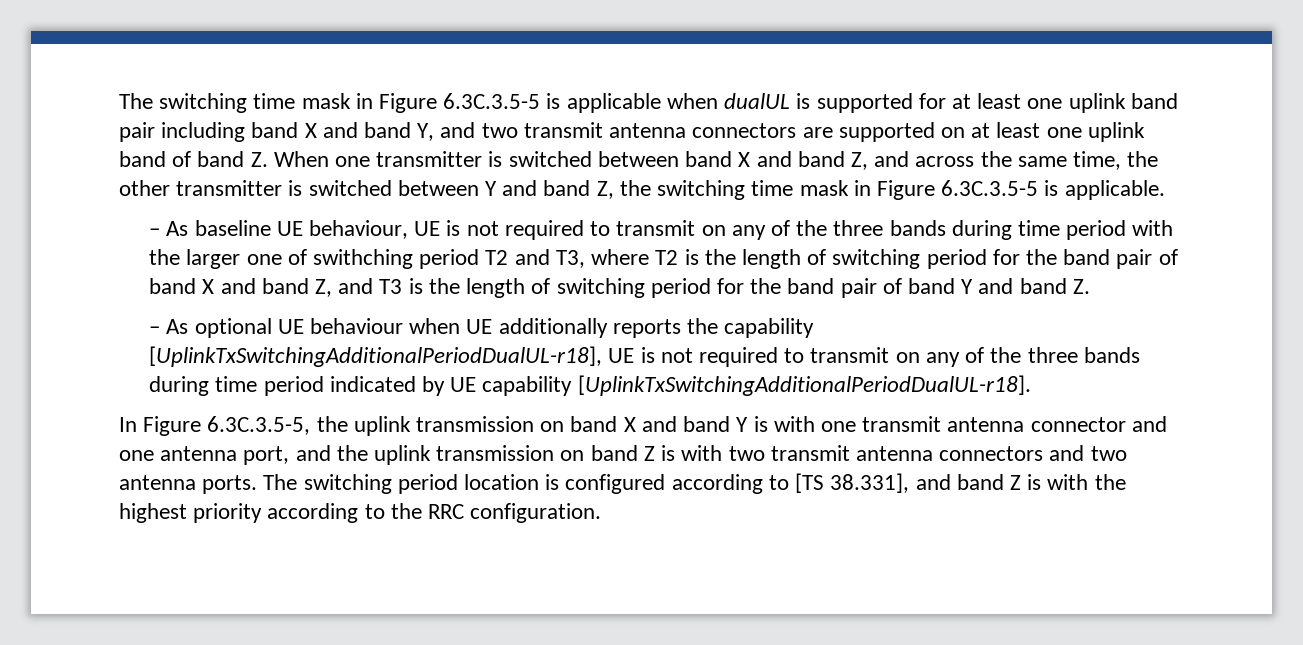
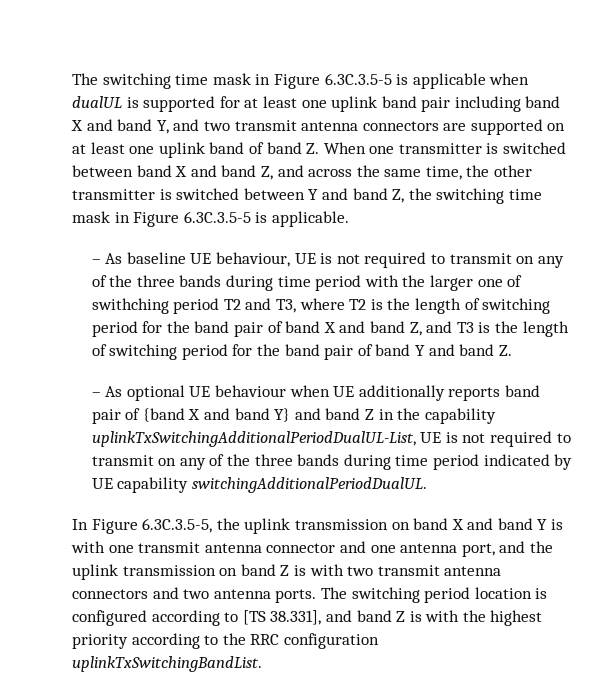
(681, 328) none -> [504,385,540,397] [91,408,394,424] band pair of {band X and band Y} and band Z in
[149,346,603,367] [UplinkTxSwitchingAdditionalPeriodDualUL-r18], -> [91,431,416,447] uplinkTxSwitchingAdditionalPeriodDualUL-List,
[577,375,1031,396] [UplinkTxSwitchingAdditionalPeriodDualUL-r18]. -> [191,477,427,493] switchingAdditionalPeriodDualUL.
[470,503,602,523] configuration. -> [283,633,379,649] [72,656,262,672] configuration uplinkTxSwitchingBandList.

